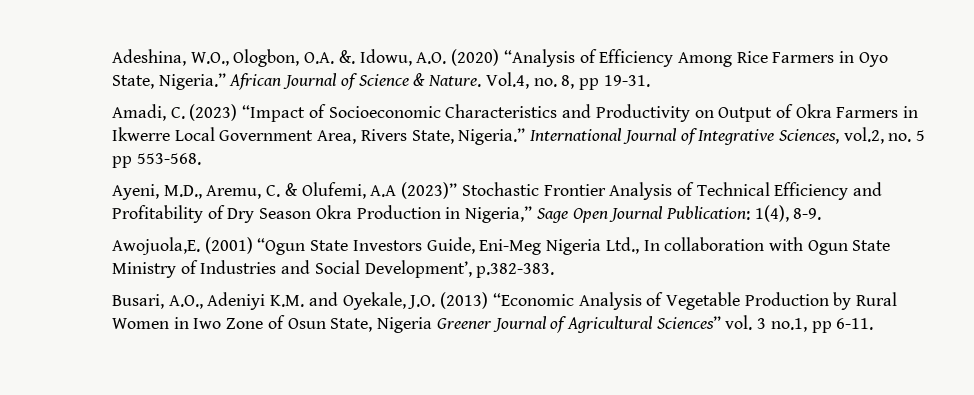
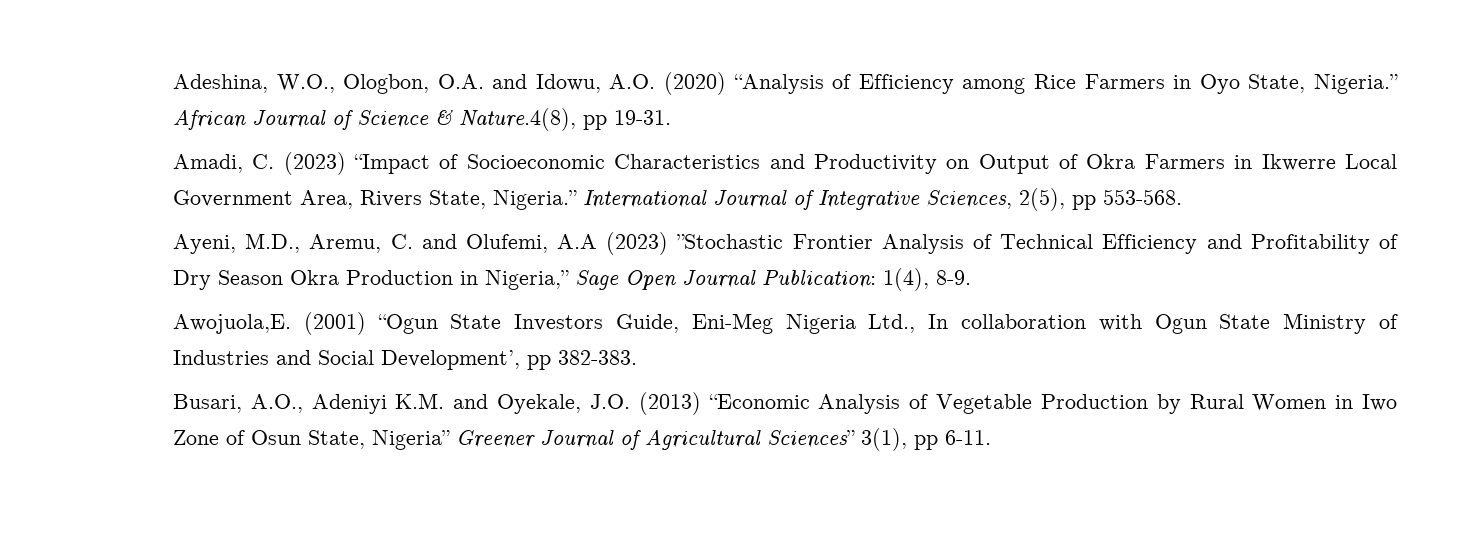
[338,50,355,64] &. -> [492,74,528,89] and
[677,52,732,67] Among -> [962,78,1026,94] among
[428,72,575,89] Nature. Vol.4, no. 8, -> [458,108,576,131] Nature.4(8),
[843,127,926,144] vol.2, no. 5 -> [1018,188,1065,211] 2(5),
[284,183,298,196] & -> [421,234,457,249] and
[401,182,539,199] (2023)” Stochastic -> [606,232,784,255] (2023) ”Stochastic
[476,263,555,278] p.382-383. -> [526,350,637,370] pp 382-383.
[377,317,433,333] Nigeria -> [371,430,450,450] Nigeria”
[725,315,807,332] vol. 3 no.1, -> [860,428,907,451] 3(1),

